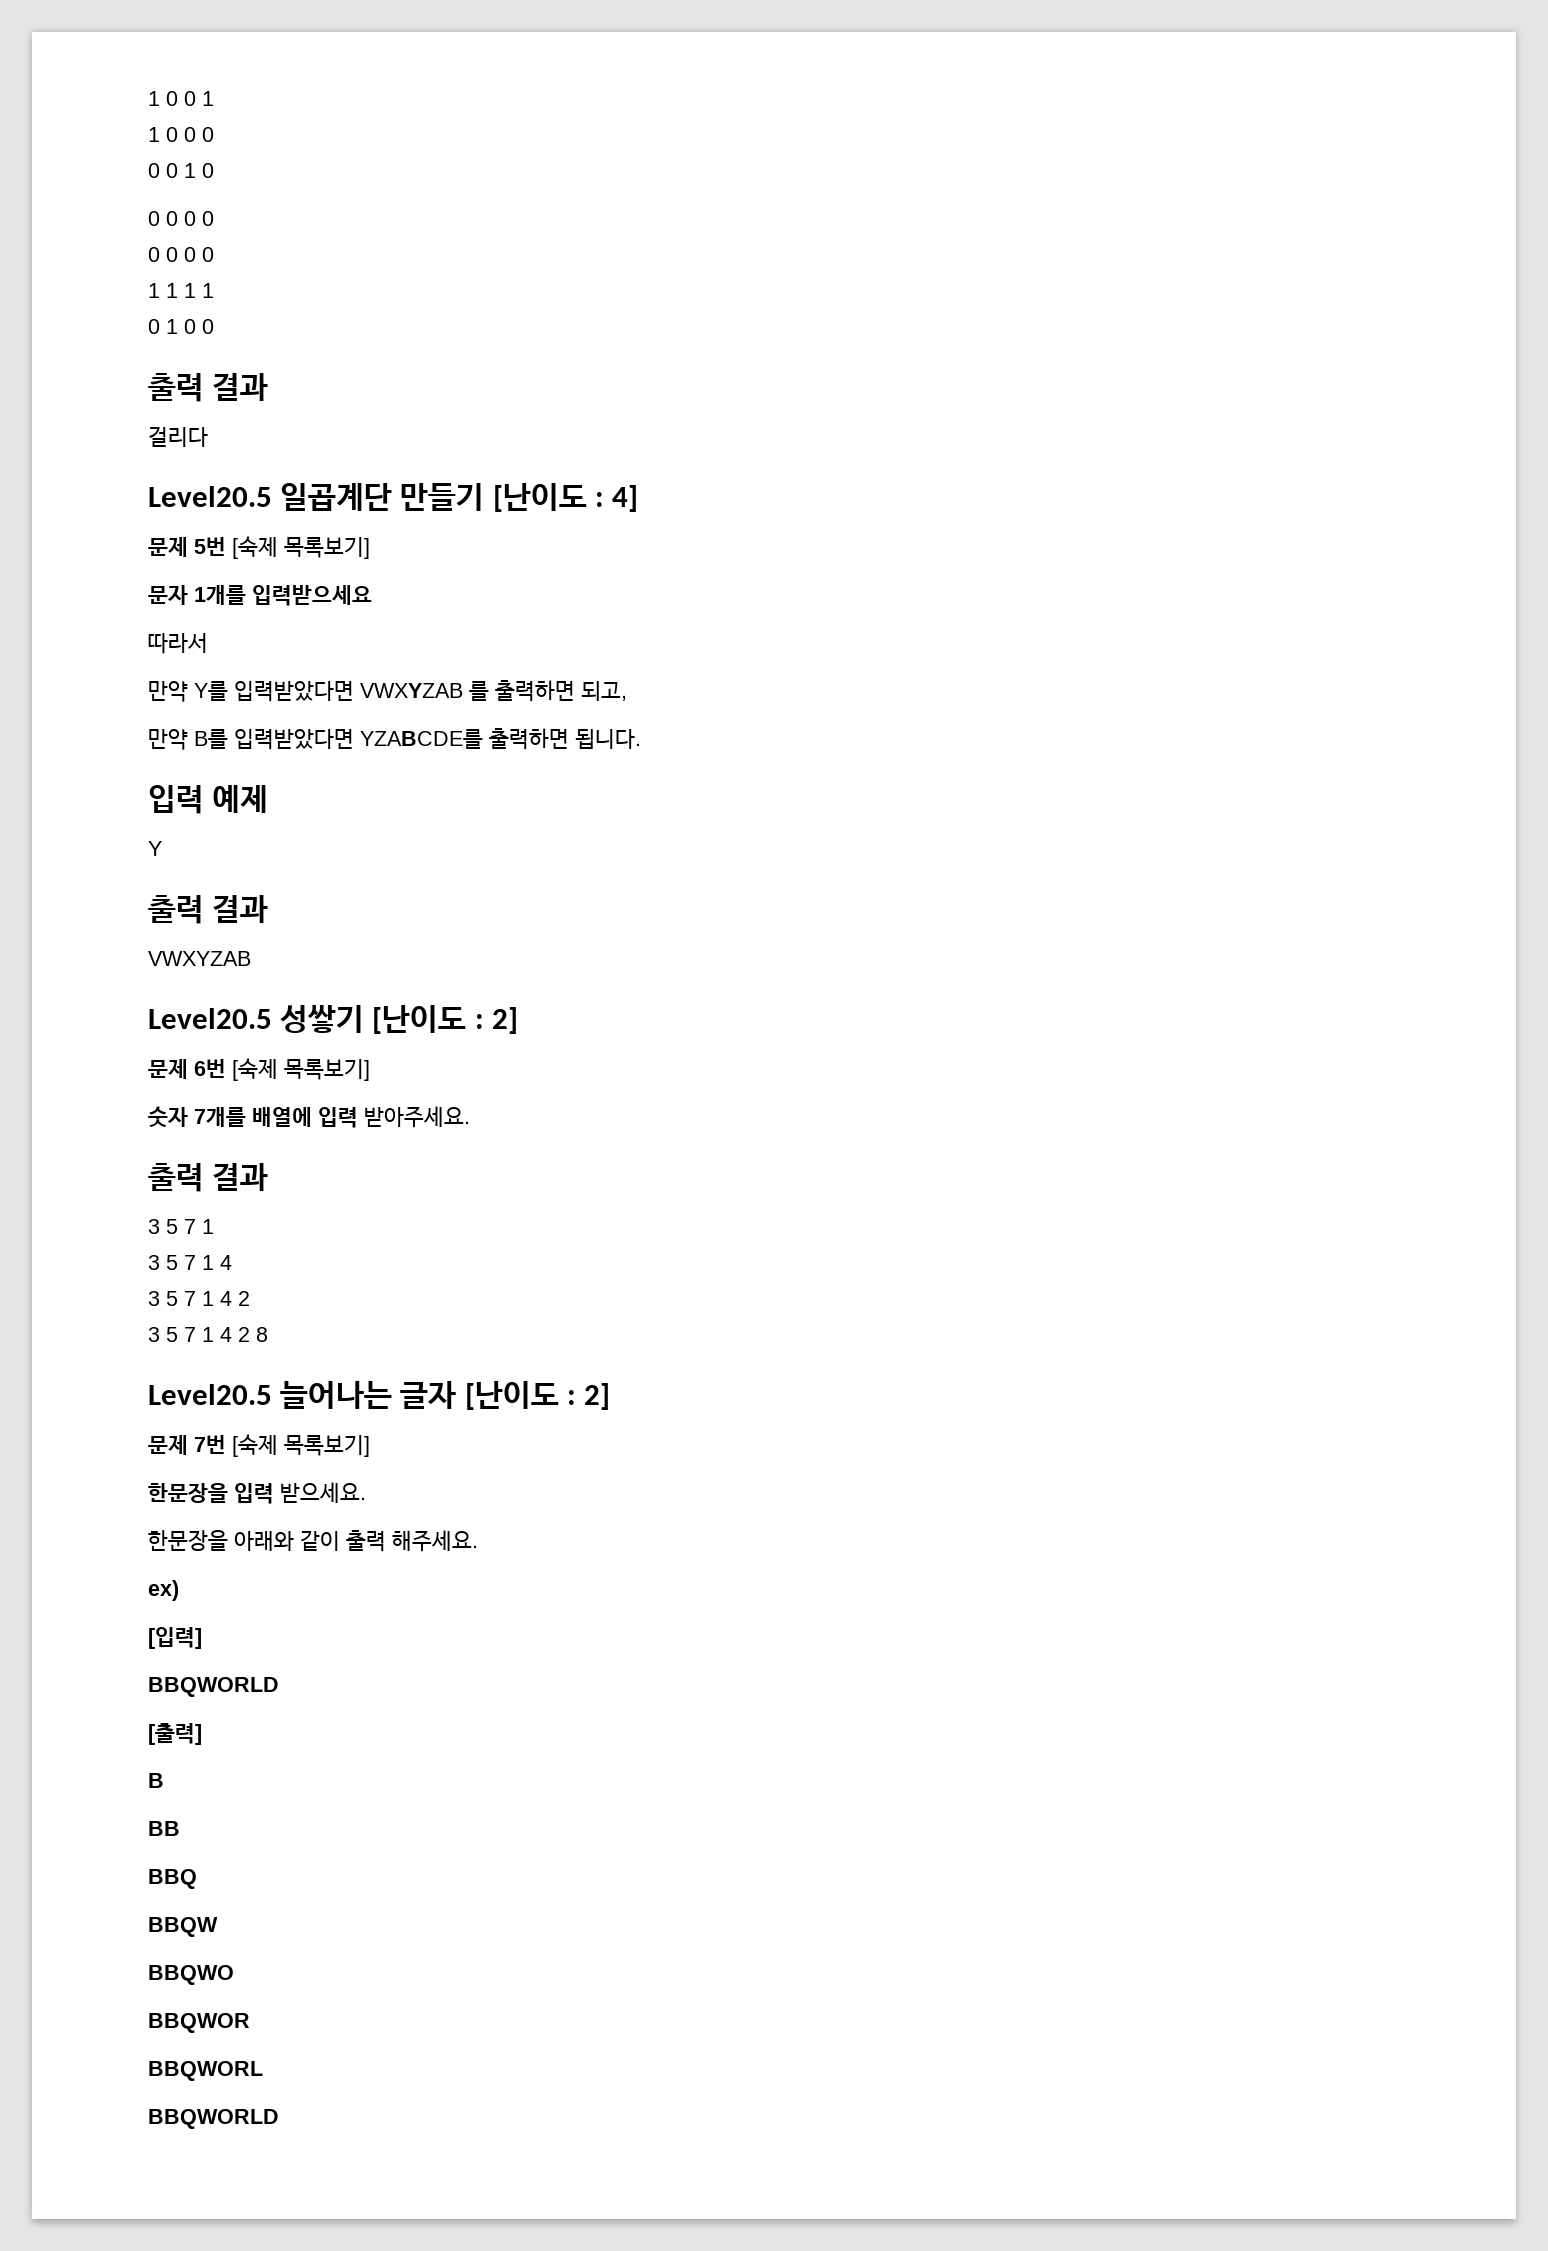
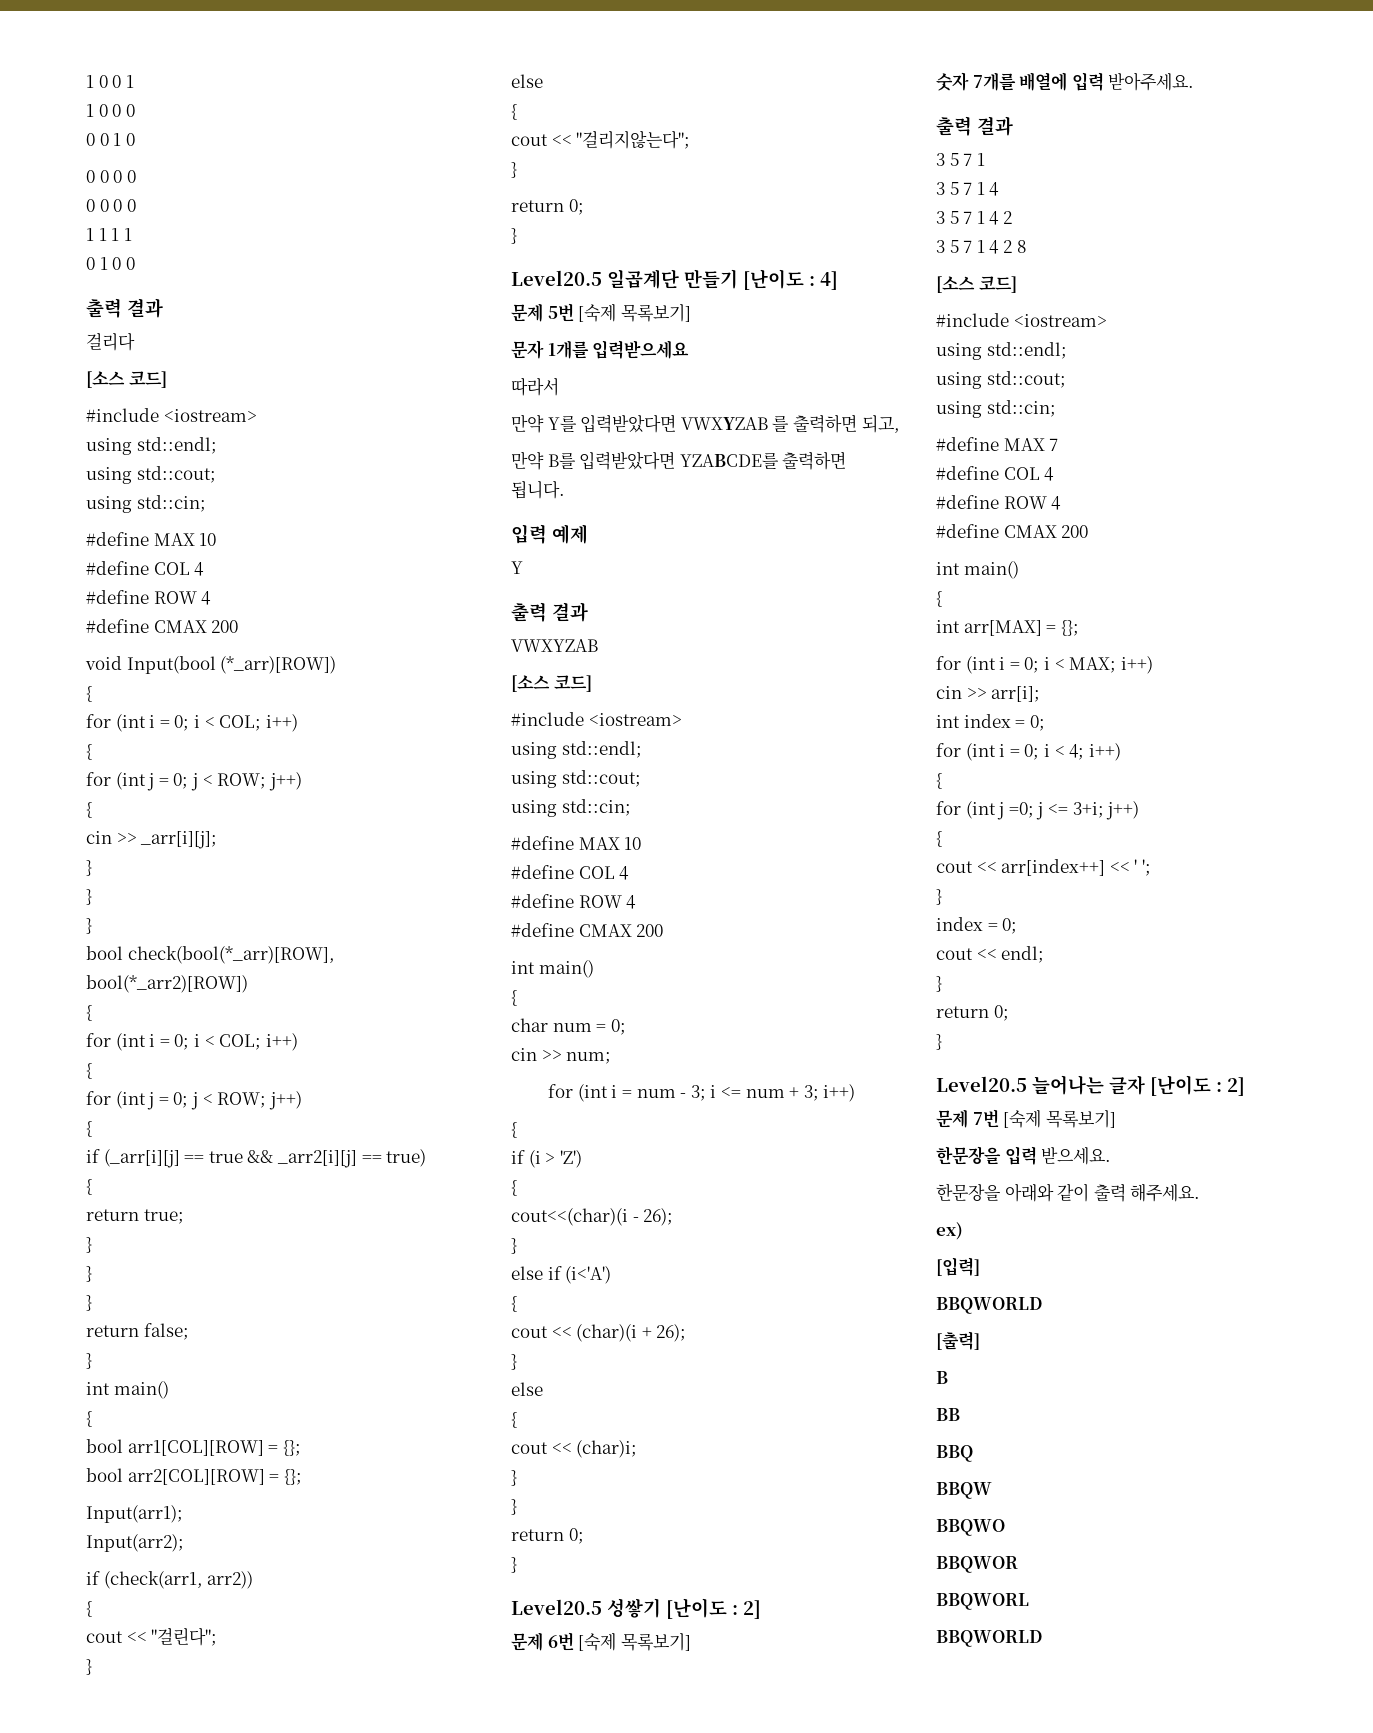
(208, 436) none -> [86,371,167,388] [86,408,257,422] [86,437,217,455] [86,466,216,484] [86,495,206,513] [86,532,217,546] [86,561,205,576] [86,590,212,605] [86,619,239,633] [85,656,337,674] [86,686,92,702] [86,714,298,732] [86,744,92,760] [86,772,302,791] [86,802,92,818] [86,831,218,849] [86,860,92,876] [86,889,92,905] [86,918,92,934] [86,946,335,964] [86,975,248,993] [86,1005,92,1021] [86,1033,298,1051] [86,1063,92,1079] [86,1091,302,1110] [86,1121,92,1137] [86,1149,427,1168] [86,1179,92,1195] [86,1209,184,1224] [86,1237,92,1253] [86,1266,92,1282] [86,1295,92,1311] [86,1323,189,1340] [86,1353,92,1369] [86,1381,169,1399] [86,1411,92,1427] [86,1439,301,1456] [86,1468,302,1485] [86,1505,183,1523] [86,1534,184,1552] [86,1571,254,1589] [86,1601,92,1617] [86,1627,218,1646] [86,1659,92,1675] [511,74,543,88] [511,104,517,120] [511,130,691,149] [511,162,517,178] [511,199,584,215] [511,228,517,244] // [소스 코드] // #include <iostream> // using std::endl; // using std::cout; // using std::cin; // #define MAX 10 // #define COL 4 // #define ROW 4 // #define CMAX 200 // void Input(bool (*_arr)[ROW]) // { // for (int i = 0; i < COL; i++) // { // for (int j = 0; j < ROW; j++) // { // cin >> _arr[i][j]; // } // } // } // bool check(bool(*_arr)[ROW], bool(*_arr2)[ROW]) // { // for (int i = 0; i < COL; i++) // { // for (int j = 0; j < ROW; j++) // { // if (_arr[i][j] == true && _arr2[i][j] == true) // { // return true; // } // } // } // return false; // } // int main() // { // bool arr1[COL][ROW] = {}; // bool arr2[COL][ROW] = {}; // Input(arr1); // Input(arr2); // if (check(arr1, arr2)) // { // cout << "걸린다"; // } // else // { // cout << "걸리지않는다"; // } // return 0; // }
(251, 958) none -> [511,675,592,692] [511,712,682,726] [511,741,642,759] [511,770,641,788] [511,799,631,817] [511,836,642,850] [511,865,630,880] [511,894,637,909] [511,923,664,937] [511,960,594,978] [511,990,517,1006] [511,1018,626,1035] [511,1048,612,1064] [548,1084,856,1102] [511,1122,517,1138] [511,1150,582,1168] [511,1180,517,1196] [511,1208,674,1226] [511,1238,517,1254] [511,1266,612,1284] [511,1296,517,1312] [511,1324,687,1342] [511,1354,517,1370] [511,1382,543,1396] [511,1412,517,1428] [511,1440,638,1458] [511,1470,517,1486] [511,1499,517,1515] [511,1528,584,1544] [511,1557,517,1573] // [소스 코드] // #include <iostream> // using std::endl; // using std::cout; // using std::cin; // #define MAX 10 // #define COL 4 // #define ROW 4 // #define CMAX 200 // int main() // { // char num = 0; // cin >> num; // for (int i = num - 3; i <= num + 3; i++) // { // if (i > 'Z') // { // cout<<(char)(i - 26); // } // else if (i<'A') // { // cout << (char)(i + 26); // } // else // { // cout << (char)i; // } // } // return 0; // }
(268, 1334) none -> [936,276,1017,293] [936,313,1107,327] [936,342,1067,360] [936,371,1066,389] [936,400,1056,418] [936,437,1059,451] [936,466,1055,481] [936,495,1062,510] [936,524,1089,538] [936,561,1019,579] [936,591,942,607] [936,620,1079,636] [936,656,1153,674] [936,686,1041,702] [936,714,1045,731] [936,743,1121,761] [936,773,942,789] [936,801,1140,820] [936,831,942,847] [936,859,1151,876] [936,889,942,905] [936,917,1018,934] [936,946,1045,963] [936,976,942,992] [936,1005,1009,1021] [936,1034,942,1050] // [소스 코드] // #include <iostream> // using std::endl; // using std::cout; // using std::cin; // #define MAX 7 // #define COL 4 // #define ROW 4 // #define CMAX 200 // int main() // { // int arr[MAX] = {}; // for (int i = 0; i < MAX; i++) // cin >> arr[i]; // int index = 0; // for (int i = 0; i < 4; i++) // { // for (int j =0; j <= 3+i; j++) // { // cout << arr[index++] << ' '; // } // index = 0; // cout << endl; // } // return 0; // }

